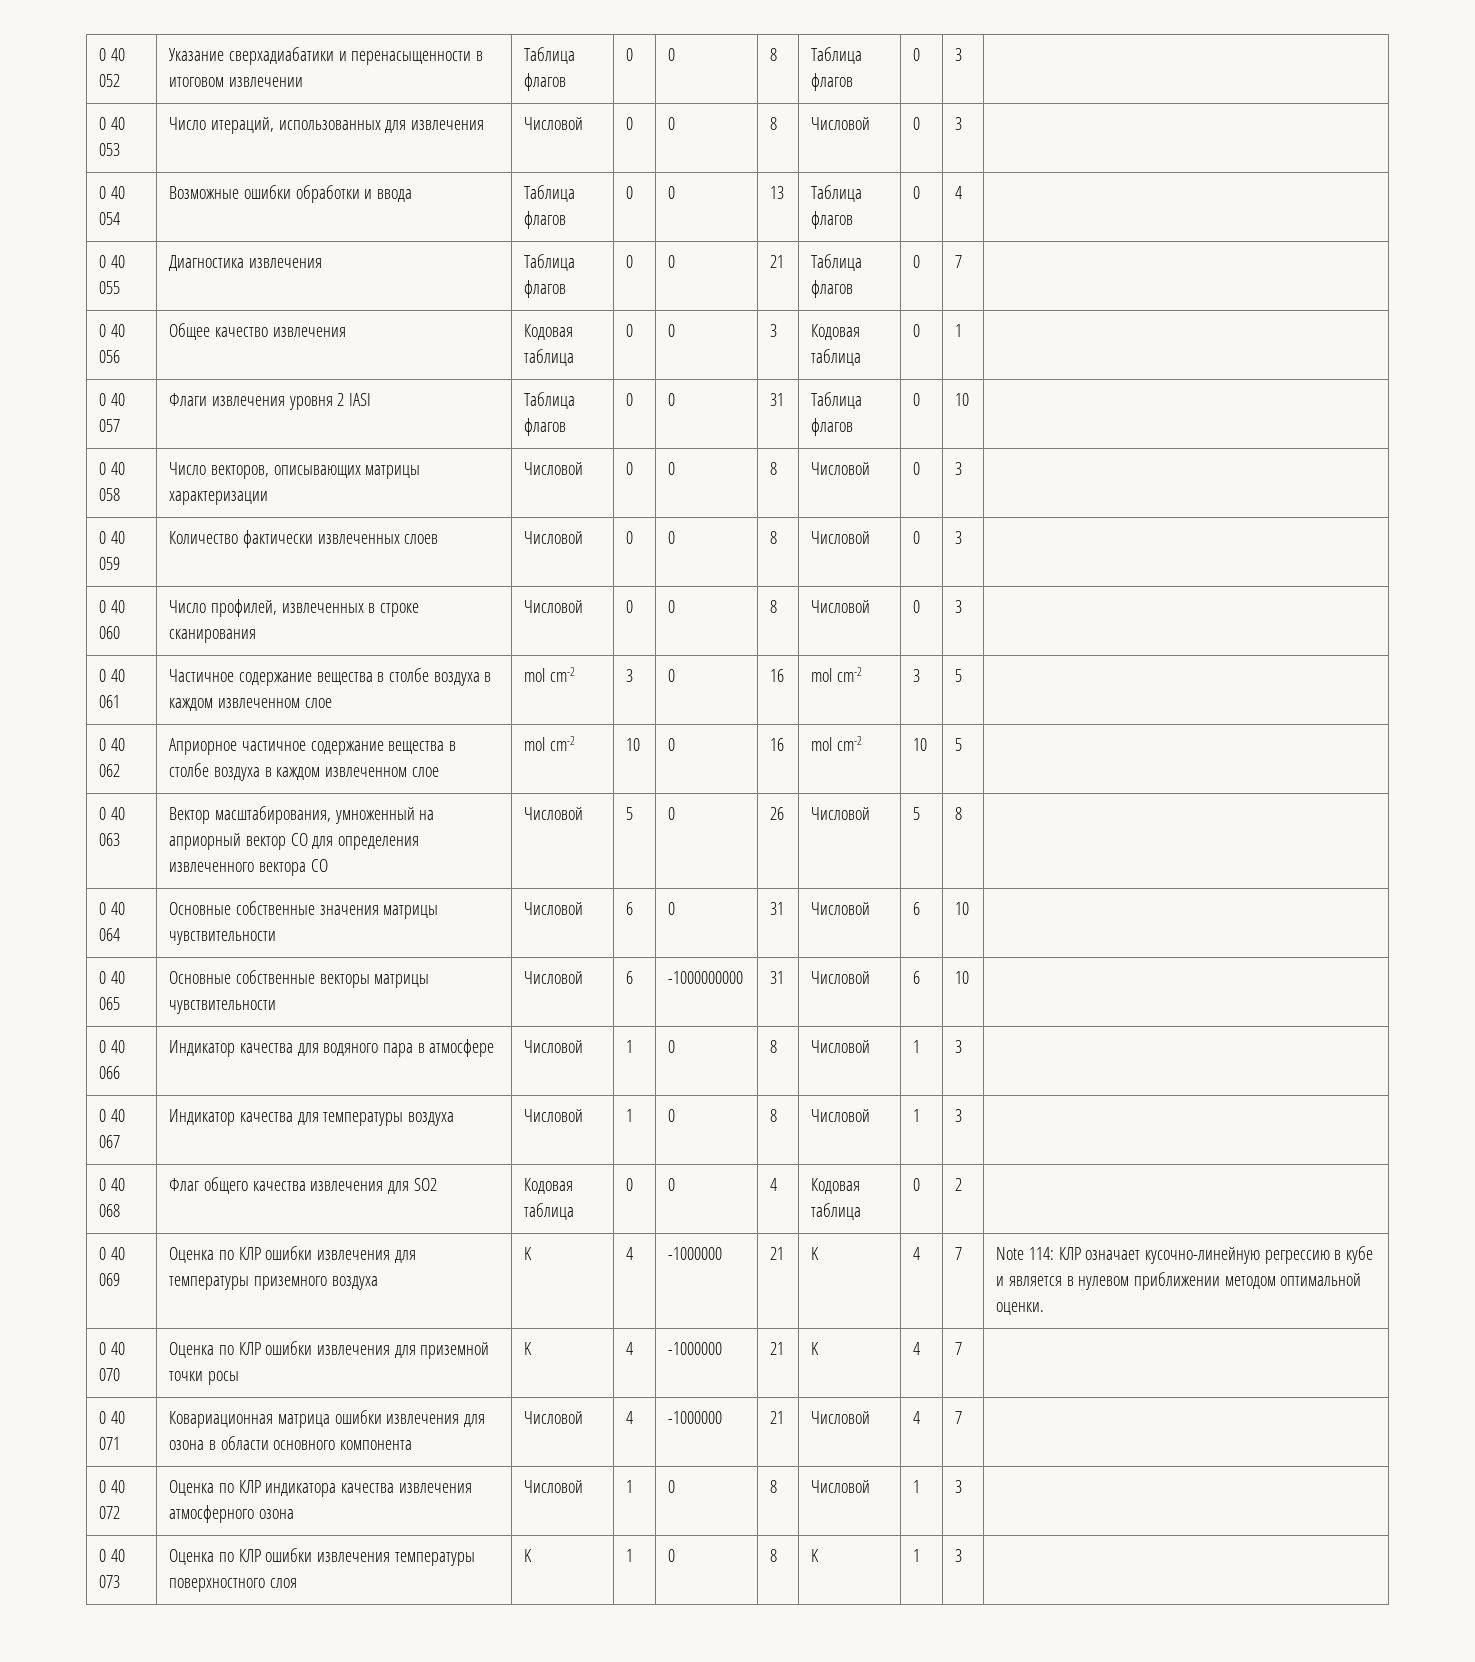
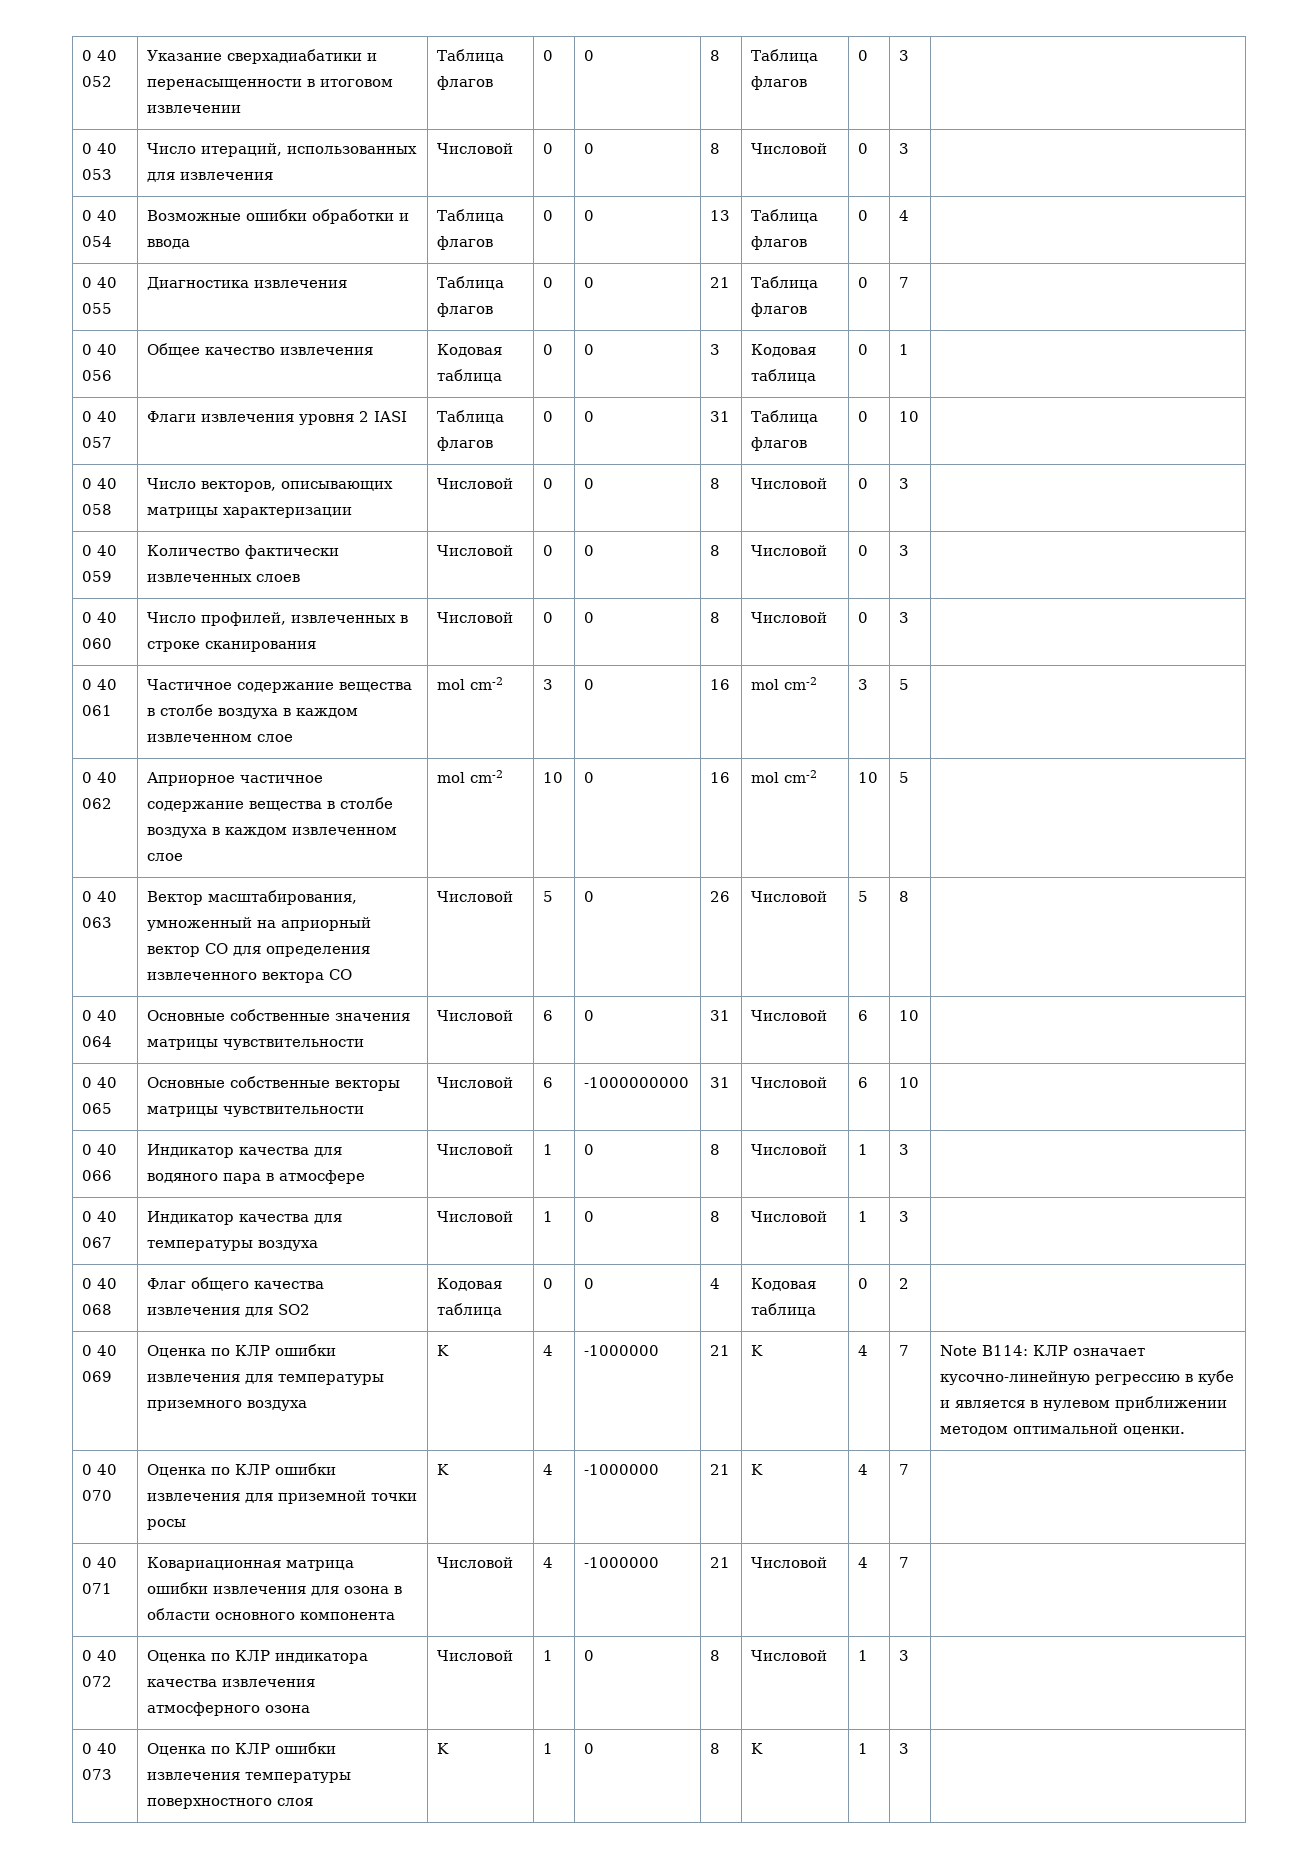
[1028,1247,1054,1260] 114: -> [982,1345,1029,1356] B114:

